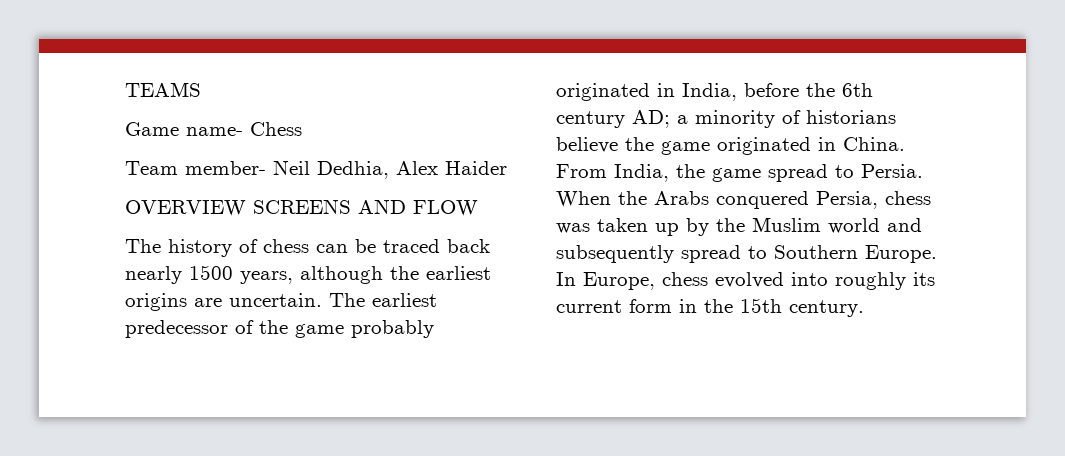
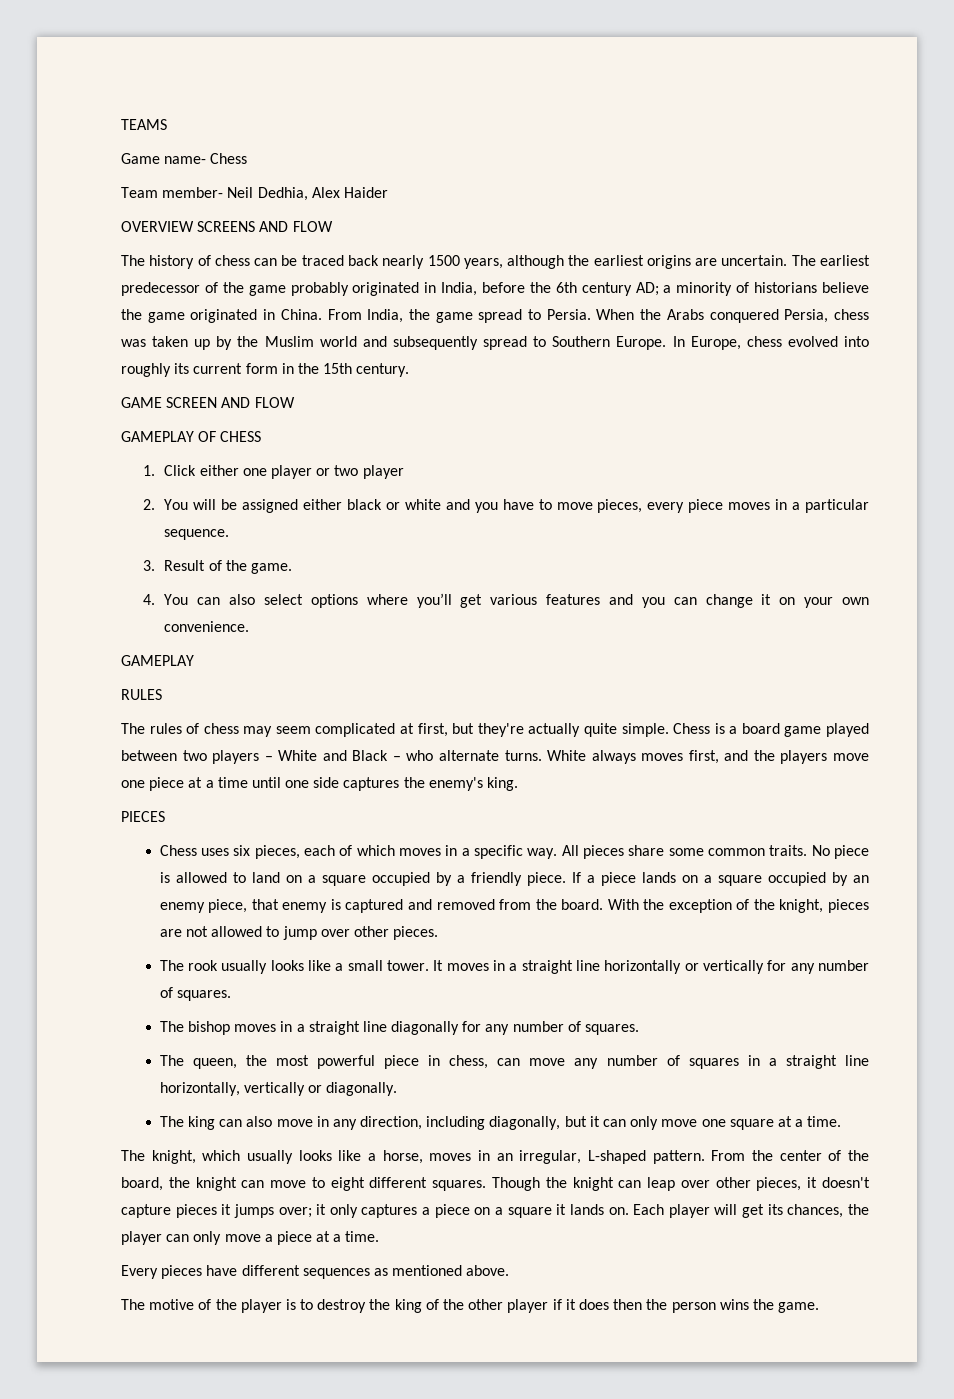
(864, 308) none -> [121,397,295,408] [121,431,262,442] [142,465,404,479] [142,499,870,513] [164,529,230,540] [142,560,292,574] [142,593,870,608] [164,621,250,632] [121,655,194,666] [121,689,162,700] [121,723,869,737] [121,750,869,764] [121,777,519,791] [121,811,165,822] [159,845,869,859] [159,872,870,886] [159,899,869,913] [159,926,439,940] [159,960,869,974] [159,987,231,1001] [159,1021,639,1035] [159,1055,869,1069] [159,1082,398,1096] [159,1116,842,1130] [121,1150,869,1164] [121,1177,871,1191] [121,1204,869,1218] [121,1231,380,1245] [121,1265,510,1279] [121,1299,820,1313] // GAME SCREEN AND FLOW // GAMEPLAY OF CHESS // 1. Click either one player or two player // 2. You will be assigned either black or white and you have to move pieces, every piece moves in a particular sequence. // 3. Result of the game. // 4. You can also select options where you’ll get various features and you can change it on your own convenience. // GAMEPLAY // RULES // The rules of chess may seem complicated at first, but they're actually quite simple. Chess is a board game played between two players – White and Black – who alternate turns. White always moves first, and the players move one piece at a time until one side captures the enemy's king. // PIECES // Chess uses six pieces, each of which moves in a specific way. All pieces share some common traits. No piece is allowed to land on a square occupied by a friendly piece. If a piece lands on a square occupied by an enemy piece, that enemy is captured and removed from the board. With the exception of the knight, pieces are not allowed to jump over other pieces. // The rook usually looks like a small tower. It moves in a straight line horizontally or vertically for any number of squares. // The bishop moves in a straight line diagonally for any number of squares. // The queen, the most powerful piece in chess, can move any number of squares in a straight line horizontally, vertically or diagonally. // The king can also move in any direction, including diagonally, but it can only move one square at a time. // The knight, which usually looks like a horse, moves in an irregular, L-shaped pattern. From the center of the board, the knight can move to eight different squares. Though the knight can leap over other pieces, it doesn't capture pieces it jumps over; it only captures a piece on a square it lands on. Each player will get its chances, the player can only move a piece at a time. // Every pieces have different sequences as mentioned above. // The motive of the player is to destroy the king of the other player if it does then the person wins the game.

